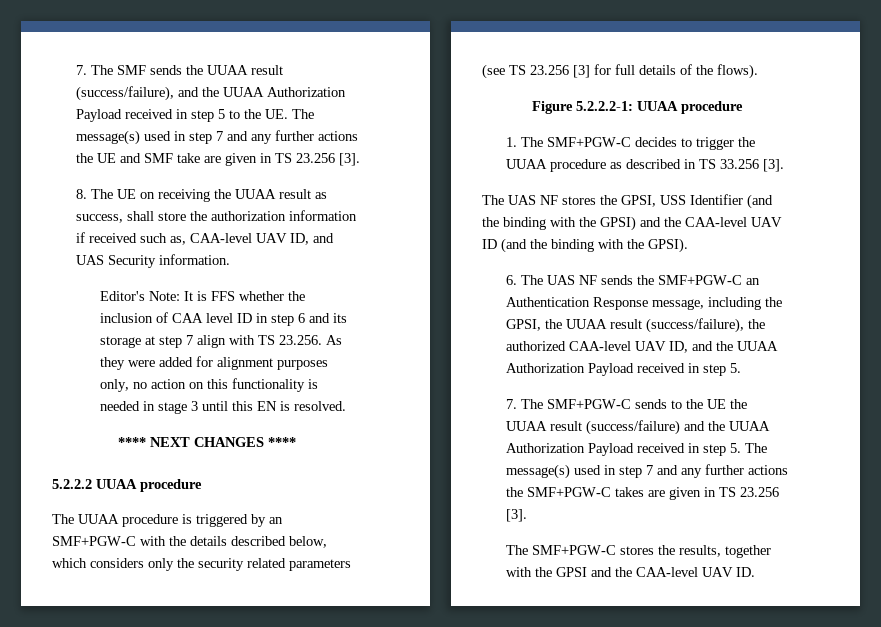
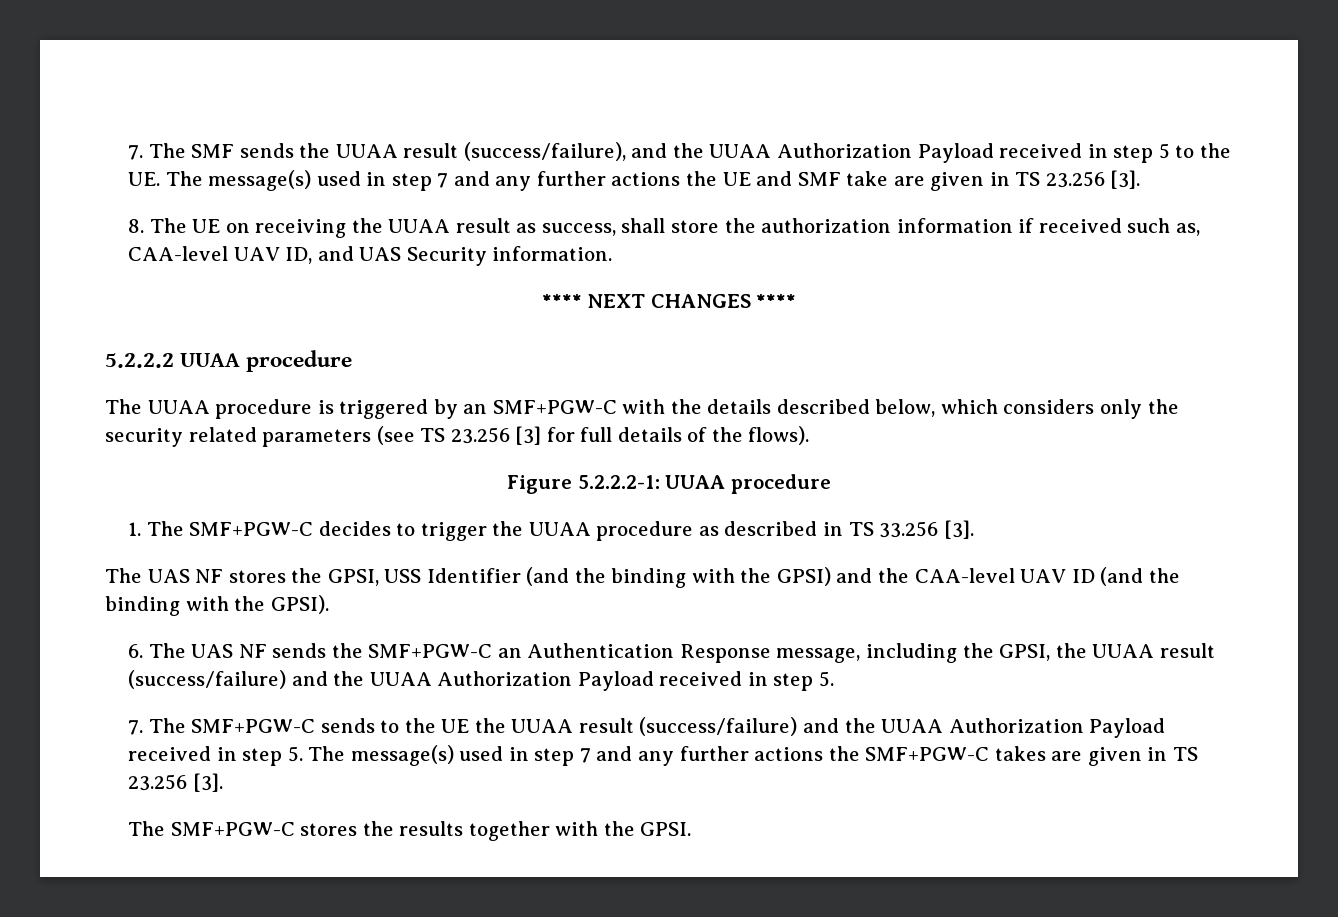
[100,291,306,301] [100,312,348,326] [100,335,343,348] [100,356,329,370] [100,378,319,392] [100,401,347,414] // Editor's Note: It is FFS whether the inclusion of CAA level ID in step 6 and its storage at step 7 align with TS 23.256. As they were added for alignment purposes only, no action on this functionality is needed in stage 3 until this EN is resolved. -> (613, 253) none
[646,318,766,333] [506,341,689,353] (success/failure), the authorized CAA-level UAV ID, -> [128,670,287,689] (success/failure)
[679,545,722,557] results, -> [399,821,464,836] results
[556,567,756,577] GPSI and the CAA-level UAV ID. -> [640,822,692,836] GPSI.

